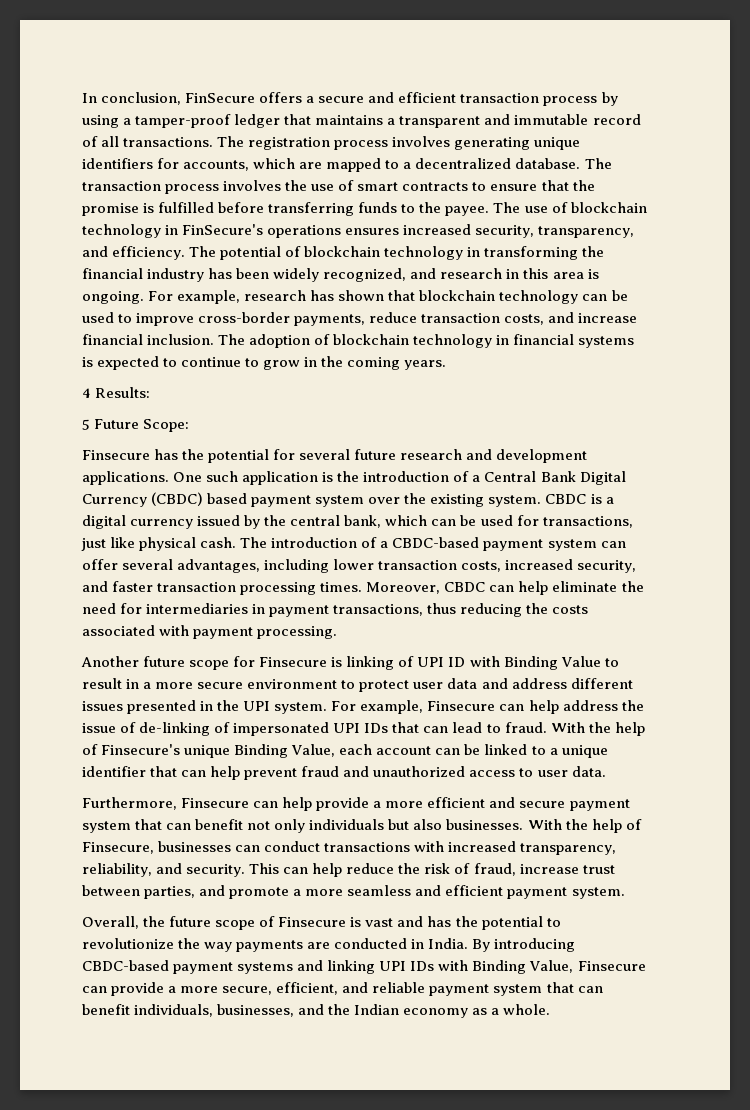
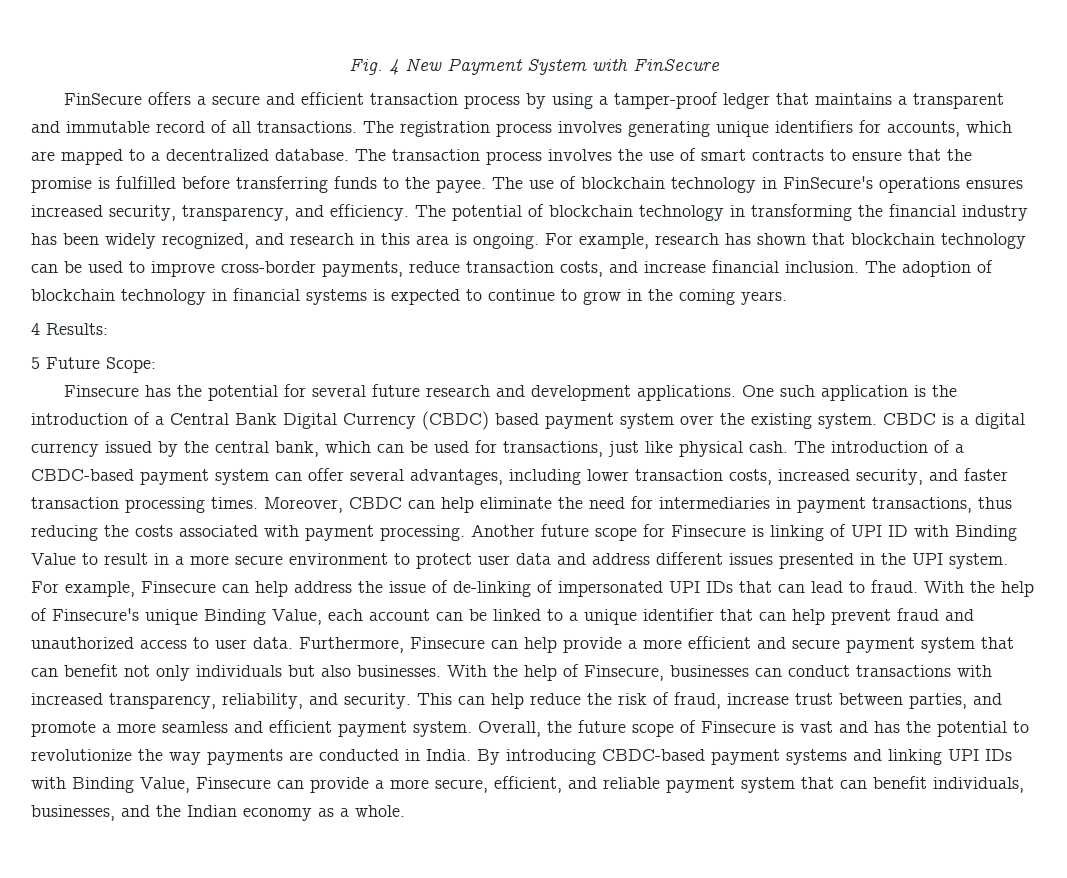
[82,92,182,105] In conclusion, -> [348,58,720,75] Fig. 4 New Payment System with FinSecure //
(338, 632) // -> (465, 533) none
(606, 771) // -> (293, 643) none
(625, 893) // -> (472, 729) none

